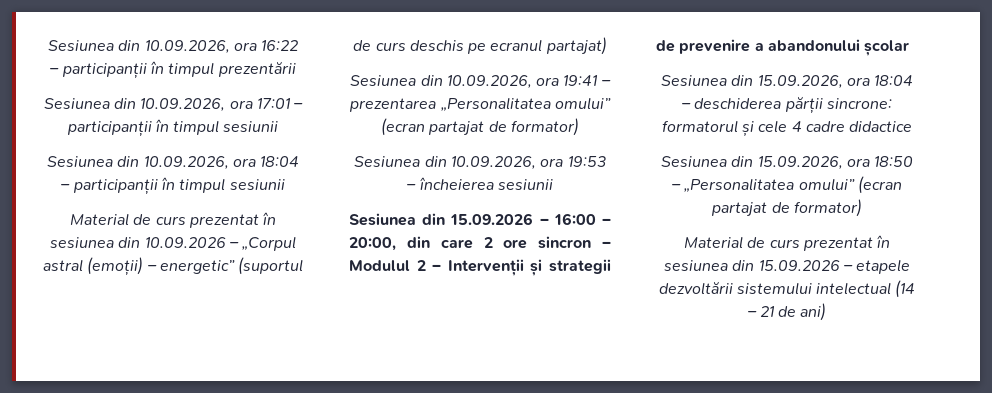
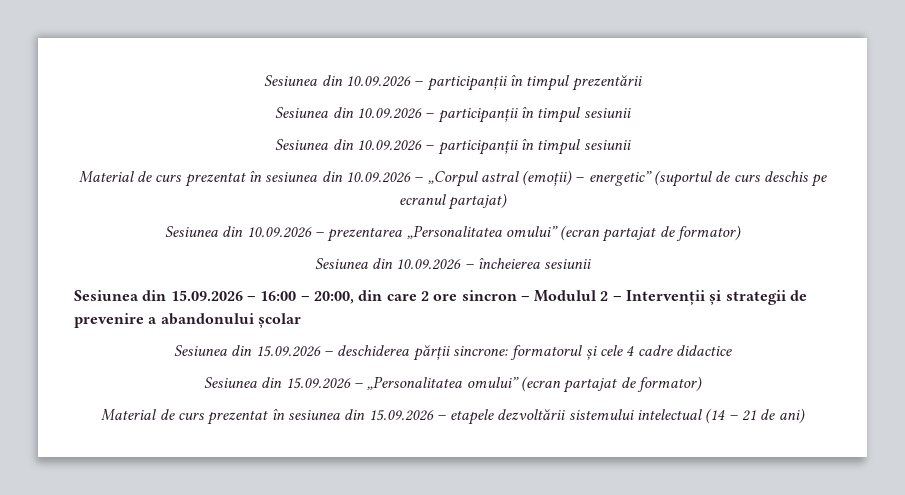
[47,40,299,53] Sesiunea din 10.09.2026, ora 16:22 -> [264,75,412,87] Sesiunea din 10.09.2026
[140,98,291,111] 10.09.2026, ora 17:01 -> [357,108,423,119] 10.09.2026
[143,156,300,169] 10.09.2026, ora 18:04 -> [357,140,423,151] 10.09.2026
[446,75,599,88] 10.09.2026, ora 19:41 -> [246,227,312,238] 10.09.2026
[451,156,606,169] 10.09.2026, ora 19:53 -> [396,259,462,270] 10.09.2026
[757,75,914,88] 15.09.2026, ora 18:04 -> [255,346,321,357] 15.09.2026
[757,156,914,169] 15.09.2026, ora 18:50 -> [285,378,351,389] 15.09.2026

